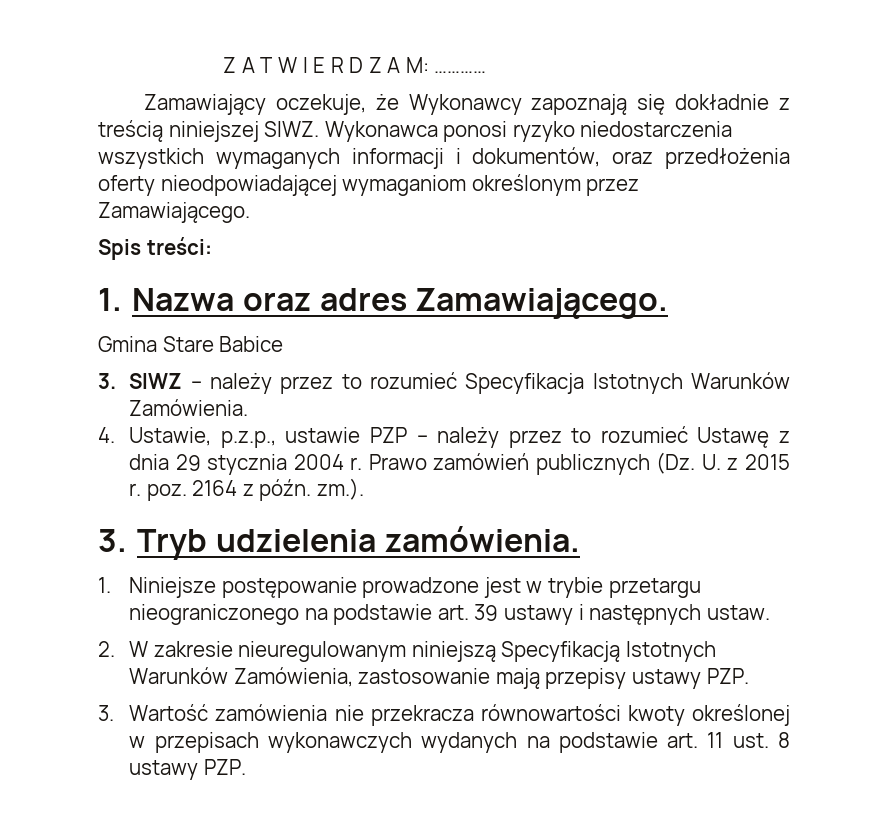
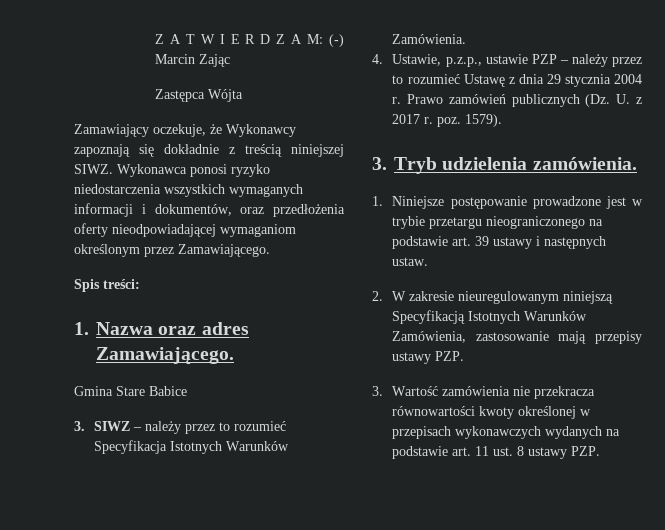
[434,71,487,73] ………… -> [329,34,344,47] [155,54,230,67] [155,89,243,102] (-) Marcin Zając // Zastępca Wójta
[744,454,790,470] 2015 -> [392,114,421,124] 2017
[192,478,365,501] 2164 z późn. zm.). -> [465,114,503,127] 1579).

